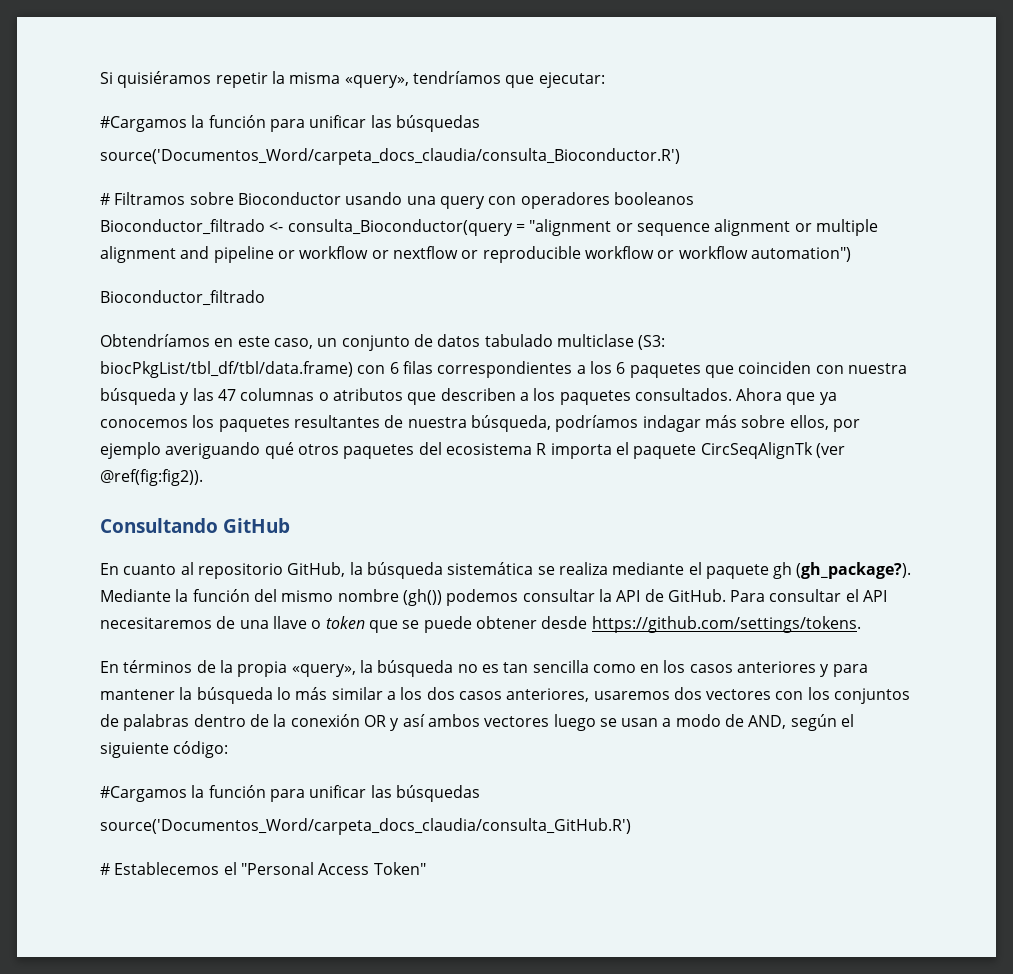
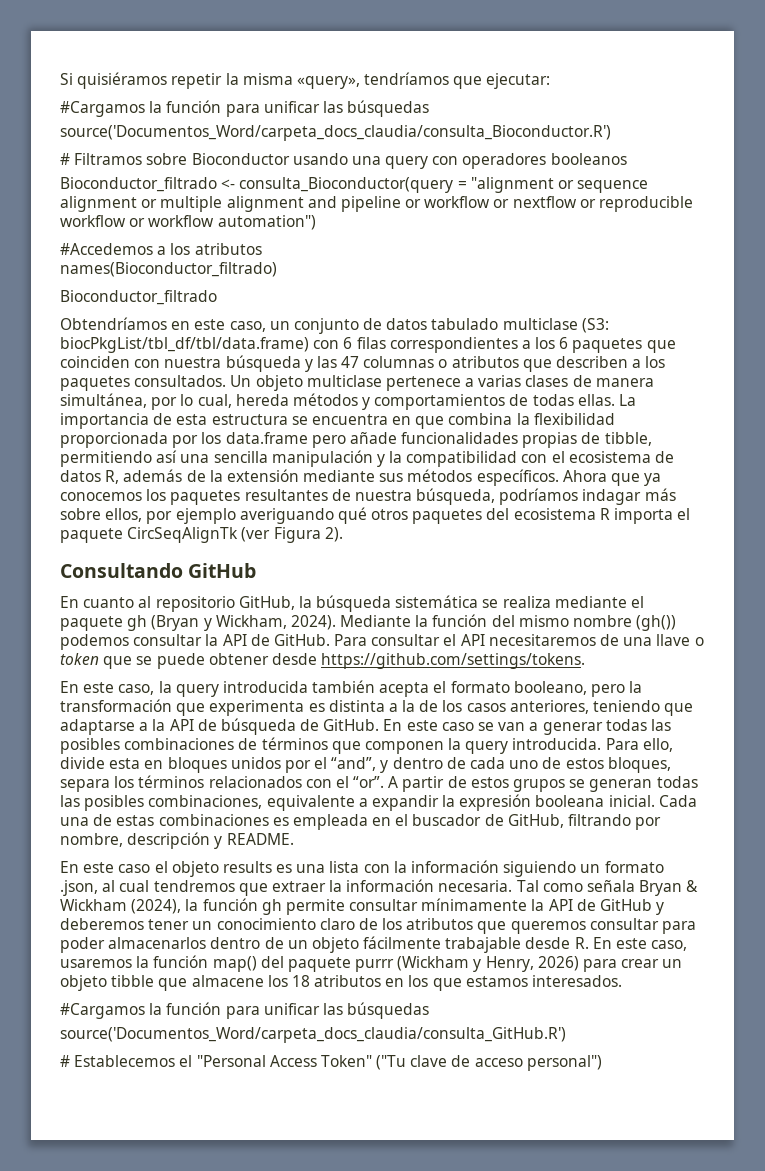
(851, 254) none -> [60,243,262,255] [60,262,277,277] // #Accedemos a los atributos // names(Bioconductor_filtrado)
(732, 394) none -> [230,375,654,391] [60,393,637,410] [60,413,615,429] [60,432,652,448] [60,450,675,467] [60,469,559,486] Un objeto multiclase pertenece a varias clases de manera simultánea, por lo cual, hereda métodos y comportamientos de todas ellas. La importancia de esta estructura se encuentra en que combina la flexibilidad proporcionada por los data.frame pero añade funcionalidades propias de tibble, permitiendo así una sencilla manipulación y la compatibilidad con el ecosistema de datos R, además de la extensión mediante sus métodos específicos.
[100,469,203,486] @ref(fig:fig2)). -> [273,527,343,543] Figura 2).
[796,562,912,579] (gh_package?). -> [151,615,336,631] (Bryan y Wickham, 2024).
[123,660,868,677] [100,687,911,704] [100,714,855,731] [100,741,229,758] términos de la propia «query», la búsqueda no es tan sencilla como en los casos anteriores y para mantener la búsqueda lo más similar a los dos casos anteriores, usaremos dos vectores con los conjuntos de palabras dentro de la conexión OR y así ambos vectores luego se usan a modo de AND, según el siguiente código: -> [83,680,643,697] [60,699,694,716] [60,718,671,735] [60,737,673,754] [60,757,671,773] [60,775,698,792] [60,794,697,811] [60,814,662,830] [60,832,294,849] [60,860,664,877] [60,879,699,896] [60,898,665,915] [60,918,697,934] [60,936,688,953] [60,955,683,972] [60,975,623,991] este caso, la query introducida también acepta el formato booleano, pero la transformación que experimenta es distinta a la de los casos anteriores, teniendo que adaptarse a la API de búsqueda de GitHub. En este caso se van a generar todas las posibles combinaciones de términos que componen la query introducida. Para ello, divide esta en bloques unidos por el “and”, y dentro de cada uno de estos bloques, separa los términos relacionados con el “or”. A partir de estos grupos se generan todas las posibles combinaciones, equivalente a expandir la expresión booleana inicial. Cada una de estas combinaciones es empleada en el buscador de GitHub, filtrando por nombre, descripción y README. // En este caso el objeto results es una lista con la información siguiendo un formato .json, al cual tendremos que extraer la información necesaria. Tal como señala Bryan & Wickham (2024), la función gh permite consultar mínimamente la API de GitHub y deberemos tener un conocimiento claro de los atributos que queremos consultar para poder almacenarlos dentro de un objeto fácilmente trabajable desde R. En este caso, usaremos la función map() del paquete purrr (Wickham y Henry, 2026) para crear un objeto tibble que almacene los 18 atributos en los que estamos interesados.
(426, 868) none -> [376,1055,602,1071] ("Tu clave de acceso personal")

